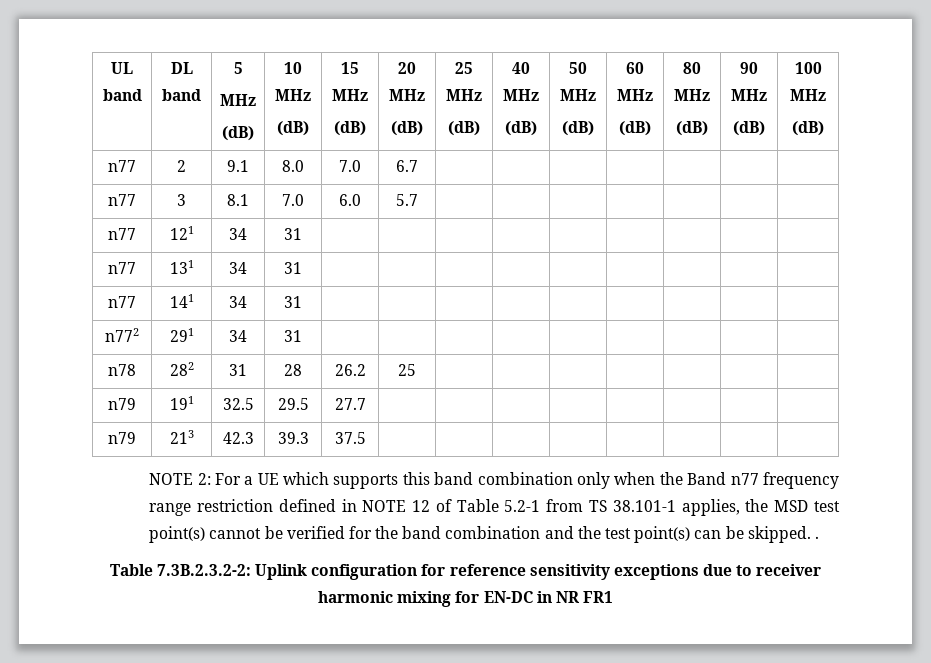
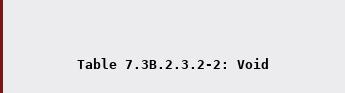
[111,62,133,74] [102,89,142,101] [170,62,193,74] [162,89,201,101] [233,62,243,74] [220,94,256,106] [222,126,254,141] [284,62,302,74] [275,89,311,101] [277,121,309,136] [341,62,359,74] [332,89,368,101] [334,121,366,136] [398,62,416,74] [389,89,425,101] [391,121,423,136] [455,62,473,74] [446,89,482,101] [448,121,480,136] [512,62,530,74] [503,89,539,101] [505,121,537,136] [569,62,587,74] [560,89,596,101] [562,121,594,136] [626,62,644,74] [617,89,653,101] [619,121,651,136] [683,62,701,74] [674,89,710,101] [676,121,708,136] [740,62,758,74] [731,89,767,101] [733,121,765,136] [794,62,822,74] [790,89,826,101] [792,121,824,136] [108,160,136,172] [177,160,186,172] [227,160,249,172] [282,160,304,172] [339,160,361,172] [396,160,418,172] [108,194,136,206] [177,194,186,206] [227,194,249,206] [282,194,304,206] [339,194,361,206] [396,194,418,206] [108,228,136,240] [169,226,194,240] [228,228,247,240] [284,228,302,240] [108,262,136,274] [169,260,194,274] [228,262,247,274] [284,262,302,274] [108,296,136,308] [169,294,194,308] [228,296,247,308] [284,296,302,308] [105,328,139,342] [169,328,194,342] [228,330,247,342] [284,330,302,342] [108,364,136,376] [169,362,194,376] [228,364,247,376] [284,364,302,376] [334,364,366,376] [398,364,416,376] [108,398,136,410] [169,396,194,410] [222,398,254,410] [277,398,309,410] [334,398,366,410] [108,432,136,444] [169,430,194,444] [222,432,254,444] [277,432,309,444] [334,432,366,444] [149,472,839,489] [149,499,840,516] [149,526,819,543] [109,564,822,580] [317,591,614,607] UL band | DL band | 5 // MHz // (dB) | 10 MHz // (dB) | 15 MHz // (dB) | 20 MHz // (dB) | 25 MHz // (dB) | 40 MHz // (dB) | 50 MHz // (dB) | 60 MHz // (dB) | 80 MHz // (dB) | 90 MHz // (dB) | 100 MHz // (dB) // n77 | 2 | 9.1 | 8.0 | 7.0 | 6.7 | | | | | | | // n77 | 3 | 8.1 | 7.0 | 6.0 | 5.7 | | | | | | | // n77 | 121 | 34 | 31 | | | | | | | | | // n77 | 131 | 34 | 31 | | | | | | | | | // n77 | 141 | 34 | 31 | | | | | | | | | // n772 | 291 | 34 | 31 | | | | | | | | | // n78 | 282 | 31 | 28 | 26.2 | 25 | | | | | | | // n79 | 191 | 32.5 | 29.5 | 27.7 | | | | | | | | // n79 | 213 | 42.3 | 39.3 | 37.5 | | | | | | | | // NOTE 2: For a UE which supports this band combination only when the Band n77 frequency range restriction defined in NOTE 12 of Table 5.2-1 from TS 38.101-1 applies, the MSD test point(s) cannot be verified for the band combination and the test point(s) can be skipped. . // Table 7.3B.2.3.2-2: Uplink configuration for reference sensitivity exceptions due to receiver harmonic mixing for EN-DC in NR FR1 -> [76,58,269,69] Table 7.3B.2.3.2-2: Void

